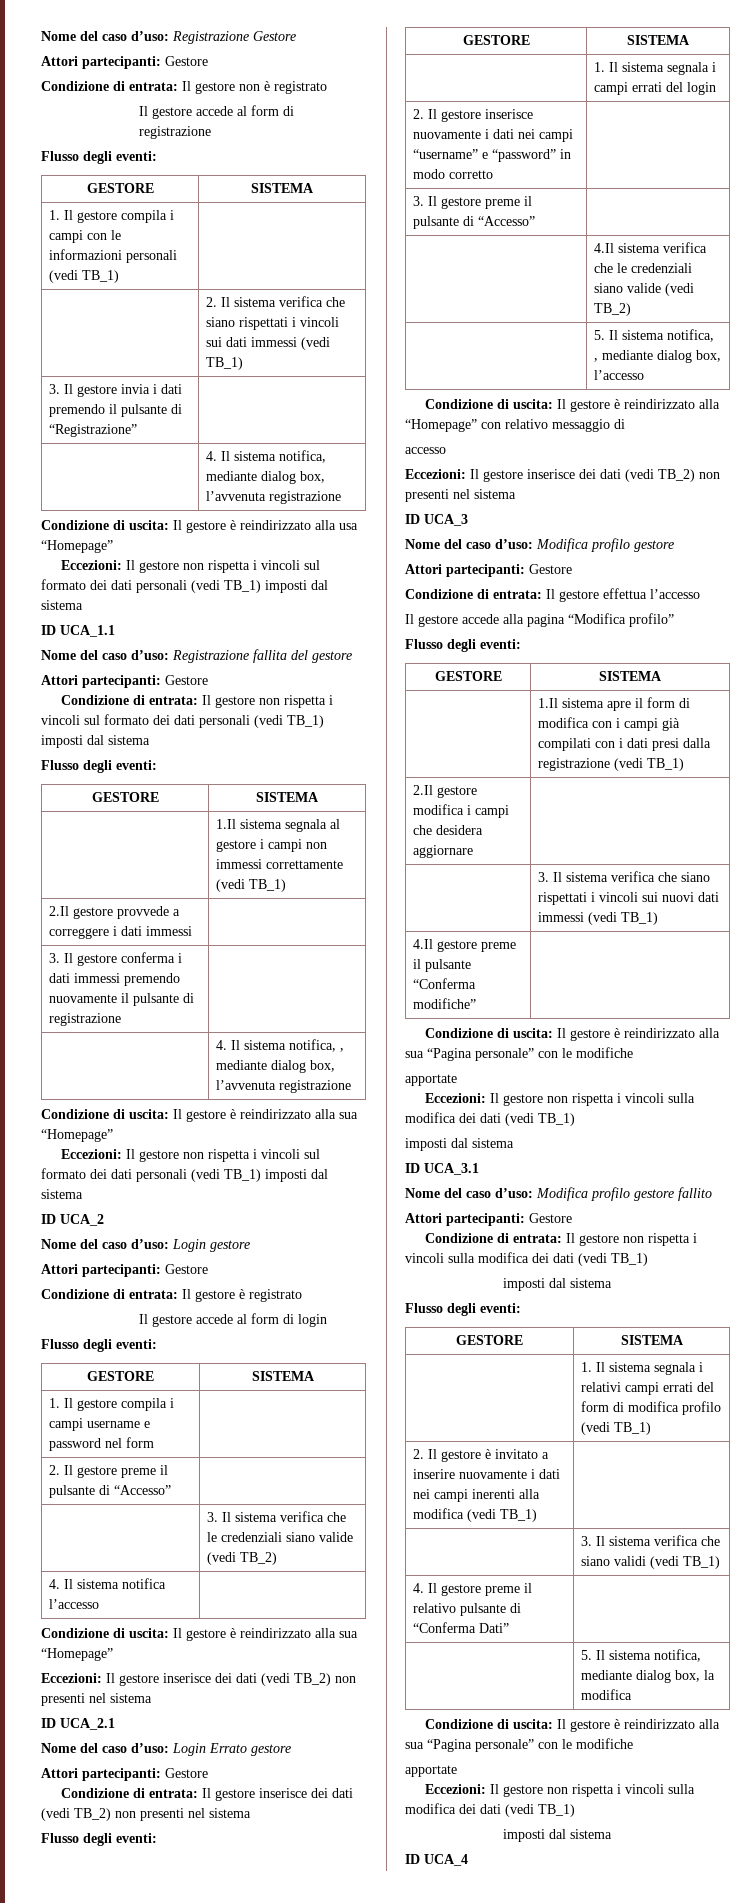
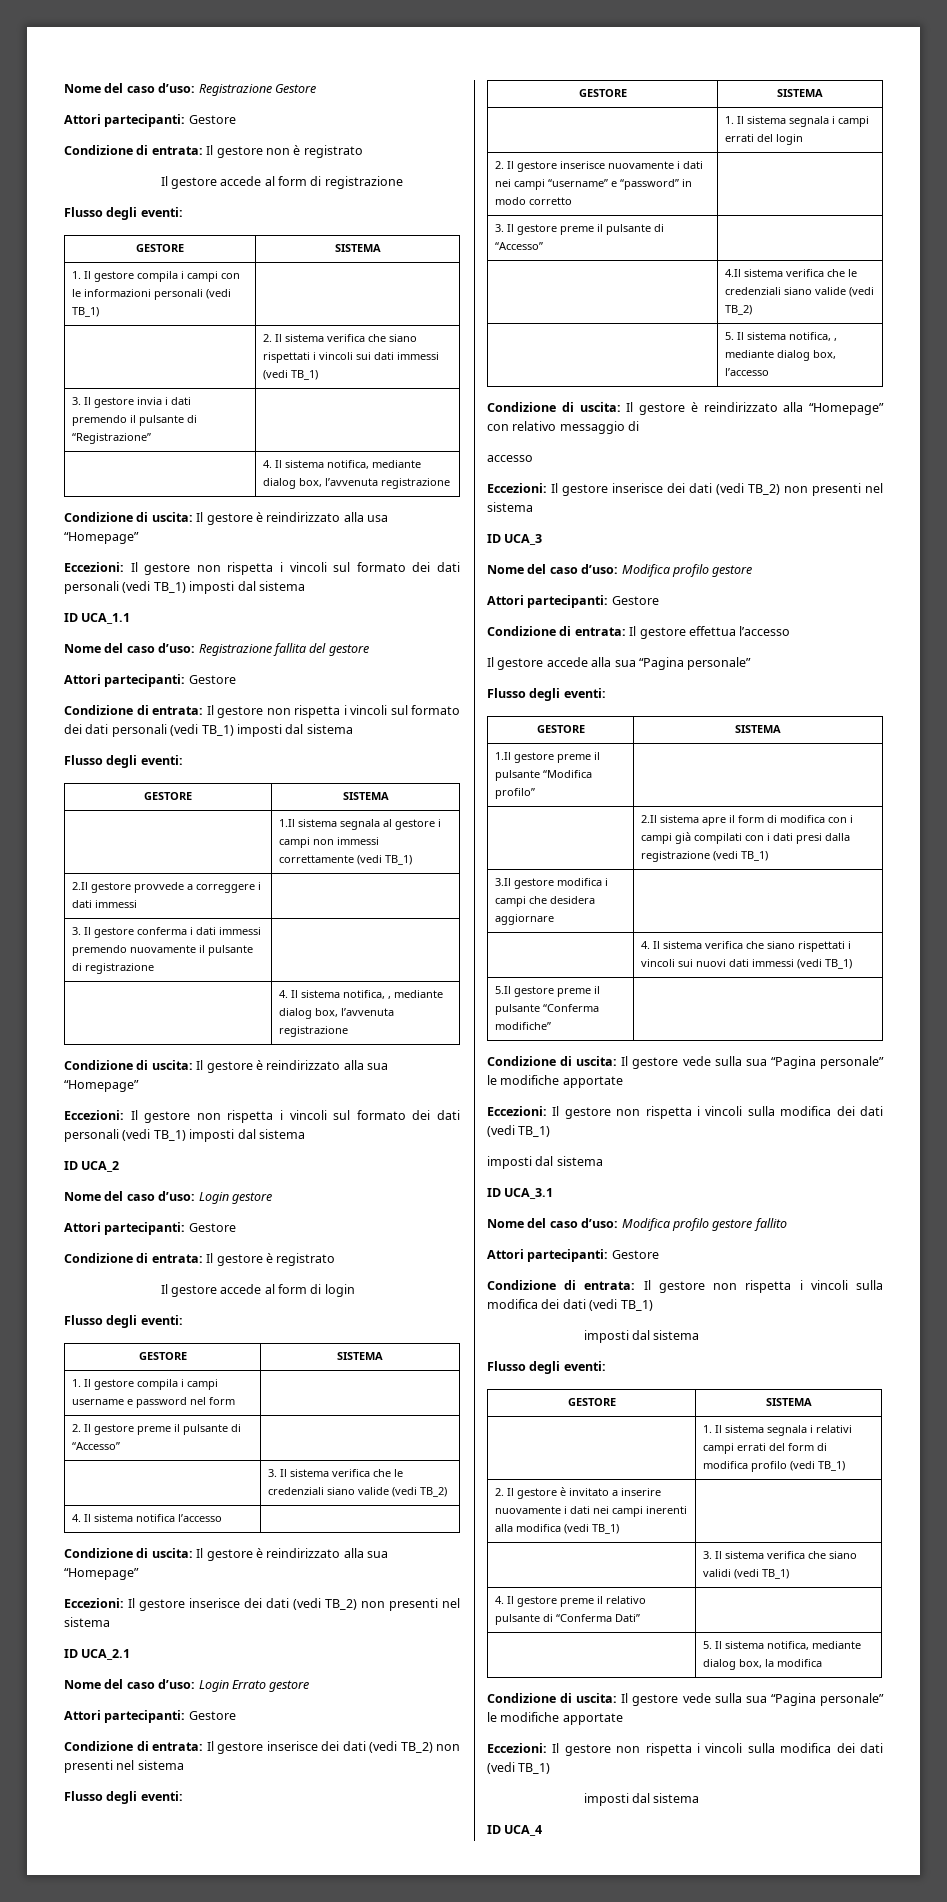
[527,613,674,627] [405,639,521,652] [434,671,502,681] [599,671,662,681] [538,698,559,708] pagina “Modifica profilo” // Flusso degli eventi: // GESTORE | SISTEMA // | 1.Il -> [614,657,752,670] [487,688,606,701] [536,725,585,733] [735,725,781,733] [495,752,601,763] [495,770,593,781] [495,788,536,799] [641,815,658,823] sua “Pagina personale” // Flusso degli eventi: // GESTORE | SISTEMA // 1.Il gestore preme il pulsante “Modifica profilo” | // | 2.Il
[413,785,434,795] 2.Il -> [495,878,512,886] 3.Il
[538,872,550,882] 3. -> [641,941,651,949] 4.
[413,939,434,949] 4.Il -> [495,986,512,994] 5.Il
[613,1028,720,1038] [405,1047,633,1061] è reindirizzato alla sua “Pagina personale” con le modifiche // -> [682,1056,884,1069] [487,1075,560,1085] vede sulla sua “Pagina personale” le modifiche
[613,1719,720,1729] [405,1738,633,1752] è reindirizzato alla sua “Pagina personale” con le modifiche // -> [682,1693,884,1706] [487,1712,560,1722] vede sulla sua “Pagina personale” le modifiche

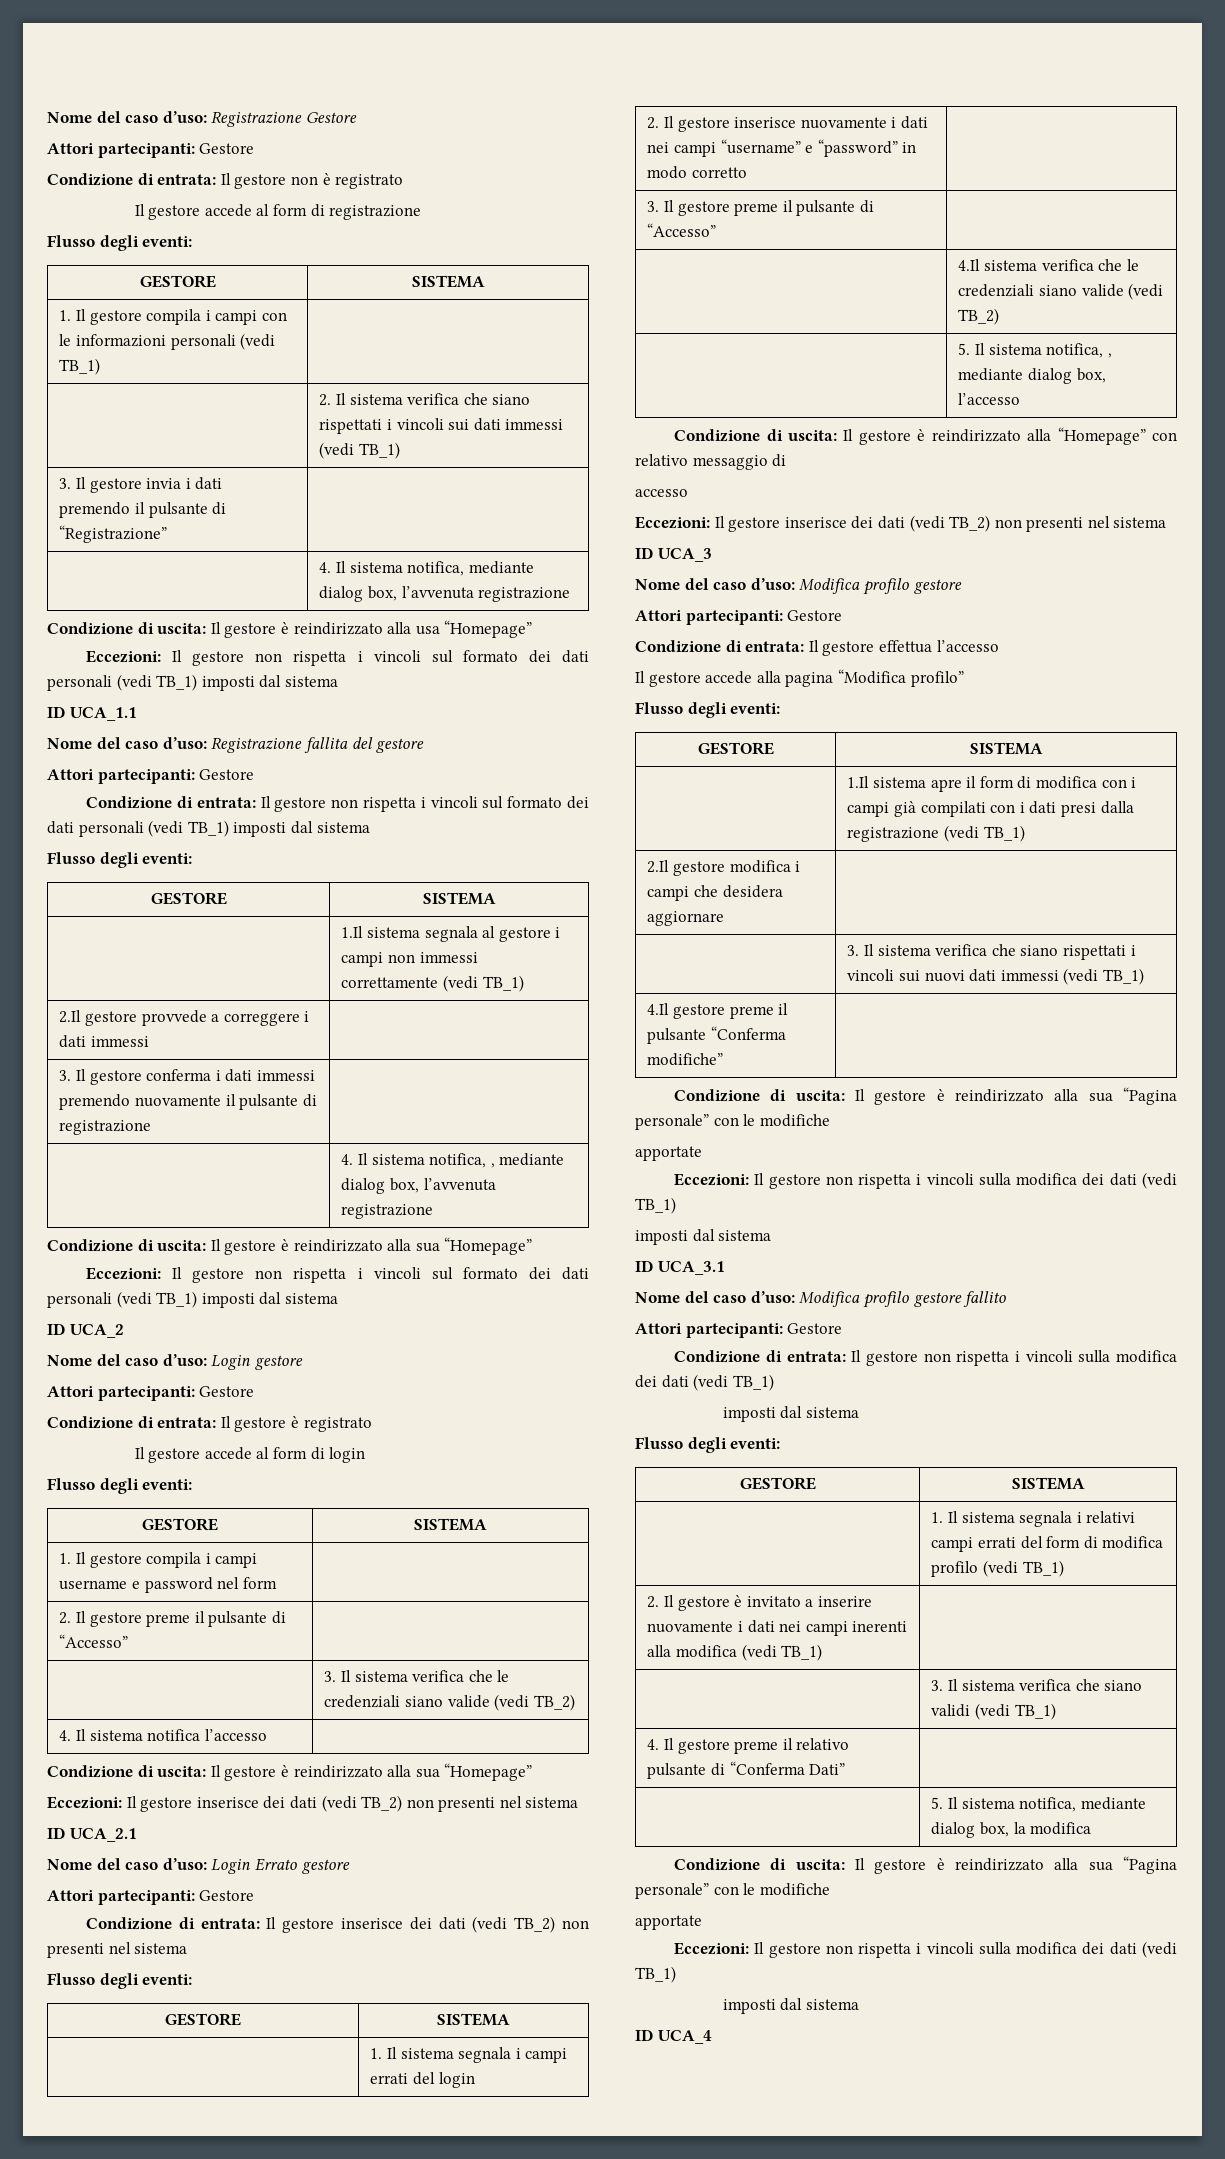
[614,657,752,670] [487,688,606,701] [536,725,585,733] [735,725,781,733] [495,752,601,763] [495,770,593,781] [495,788,536,799] [641,815,658,823] sua “Pagina personale” // Flusso degli eventi: // GESTORE | SISTEMA // 1.Il gestore preme il pulsante “Modifica profilo” | // | 2.Il -> [785,669,964,687] [635,702,781,718] [697,742,774,755] [969,742,1043,755] [847,776,870,788] pagina “Modifica profilo” // Flusso degli eventi: // GESTORE | SISTEMA // | 1.Il
[495,878,512,886] 3.Il -> [647,860,670,873] 2.Il
[641,941,651,949] 4. -> [847,945,860,956] 3.
[495,986,512,994] 5.Il -> [647,1003,670,1015] 4.Il
[682,1056,884,1069] [487,1075,560,1085] vede sulla sua “Pagina personale” le modifiche -> [936,1087,1177,1105] [635,1114,830,1130] è reindirizzato alla sua “Pagina personale” con le modifiche //
[682,1693,884,1706] [487,1712,560,1722] vede sulla sua “Pagina personale” le modifiche -> [936,1856,1177,1874] [635,1883,830,1899] è reindirizzato alla sua “Pagina personale” con le modifiche //

